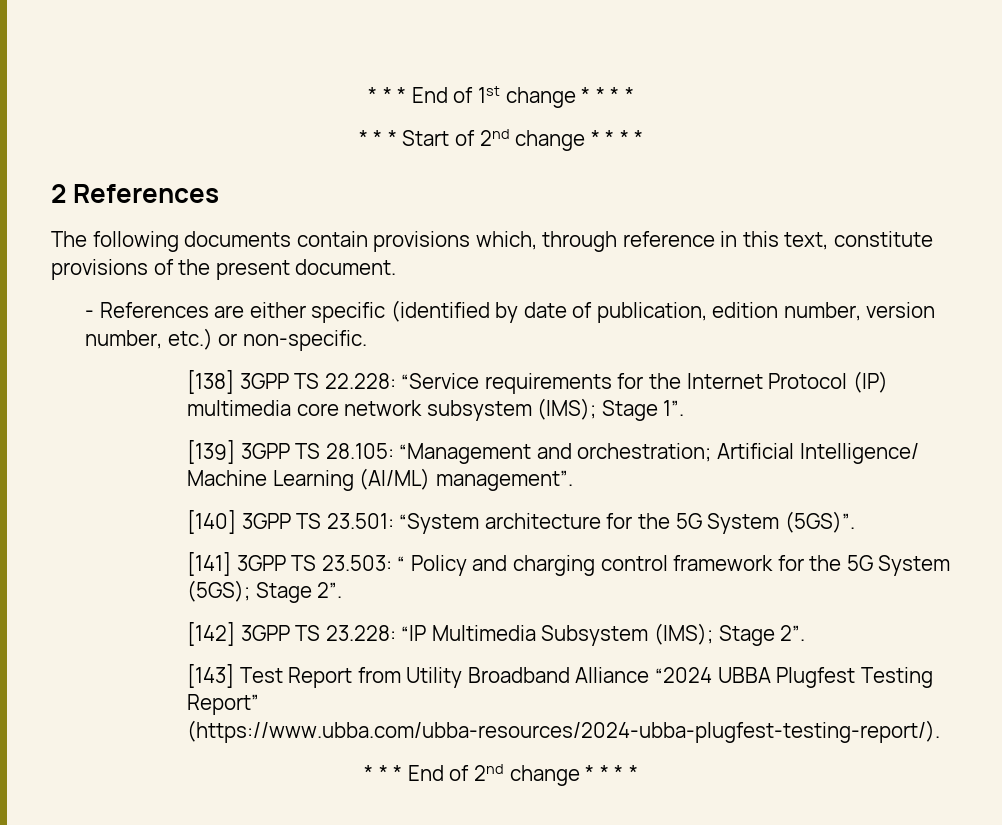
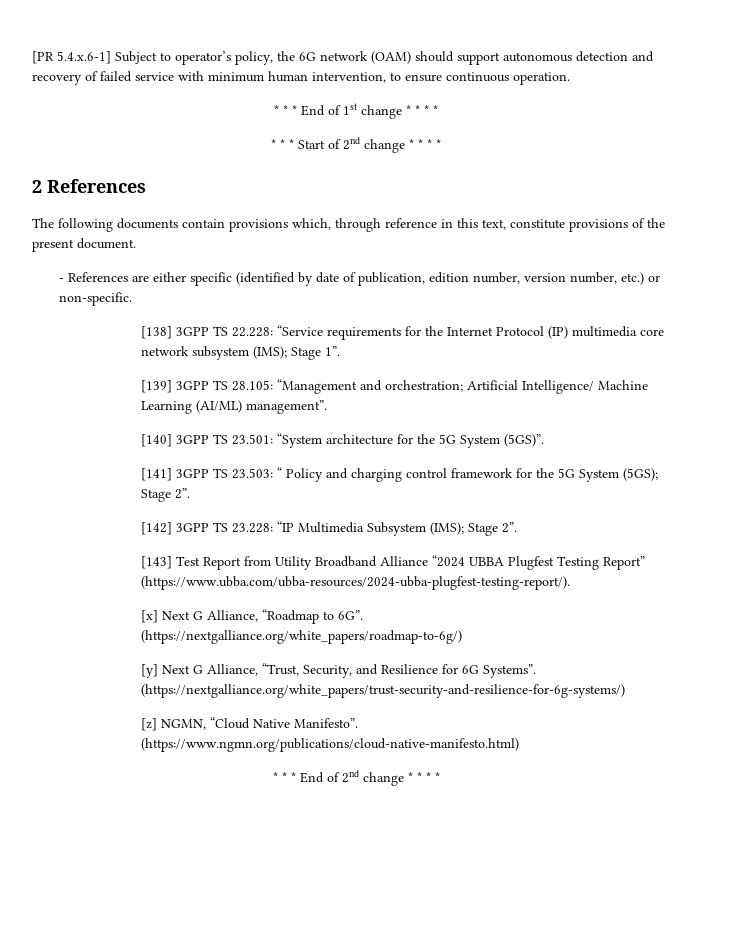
(368, 95) none -> [32,51,654,65] [32,71,570,85] [PR 5.4.x.6-1] Subject to operator’s policy, the 6G network (OAM) should support autonomous detection and recovery of failed service with minimum human intervention, to ensure continuous operation. //
(941, 731) none -> [141,609,364,624] [141,630,463,644] [141,663,537,678] [141,684,626,698] [141,717,359,731] [141,738,520,752] // [x] Next G Alliance, “Roadmap to 6G”. (https://nextgalliance.org/white_papers/roadmap-to-6g/) // [y] Next G Alliance, “Trust, Security, and Resilience for 6G Systems”. (https://nextgalliance.org/white_papers/trust-security-and-resilience-for-6g-systems/) // [z] NGMN, “Cloud Native Manifesto”. (https://www.ngmn.org/publications/cloud-native-manifesto.html)

